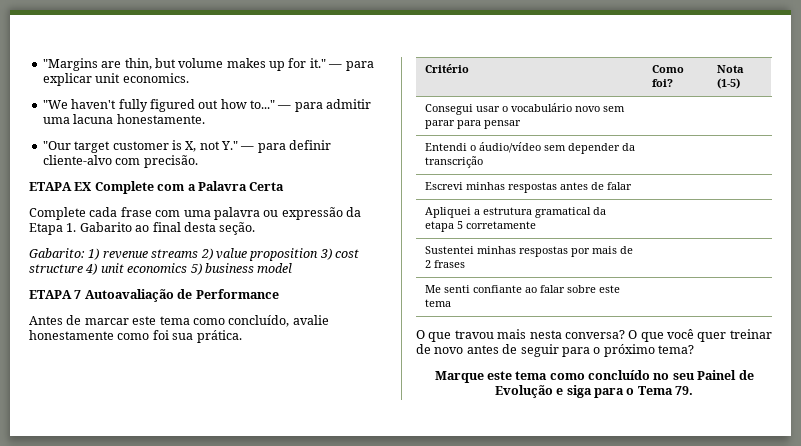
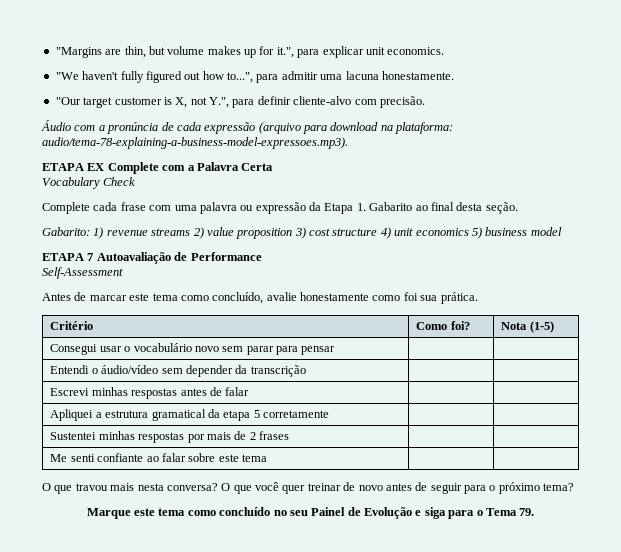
[309,58,343,68] it." — -> [276,47,294,58] it.",
[250,100,292,109] to..." — -> [227,72,253,83] to...",
[221,141,255,150] Y." — -> [209,97,229,108] Y.",
(198, 161) none -> [41,120,454,134] [42,137,348,149] // Áudio com a pronúncia de cada expressão (arquivo para download na plataforma: audio/tema-78-explaining-a-business-model-expressoes.mp3).
(285, 186) none -> [42,177,136,189] // Vocabulary Check
(279, 294) none -> [42,267,123,279] // Self-Assessment

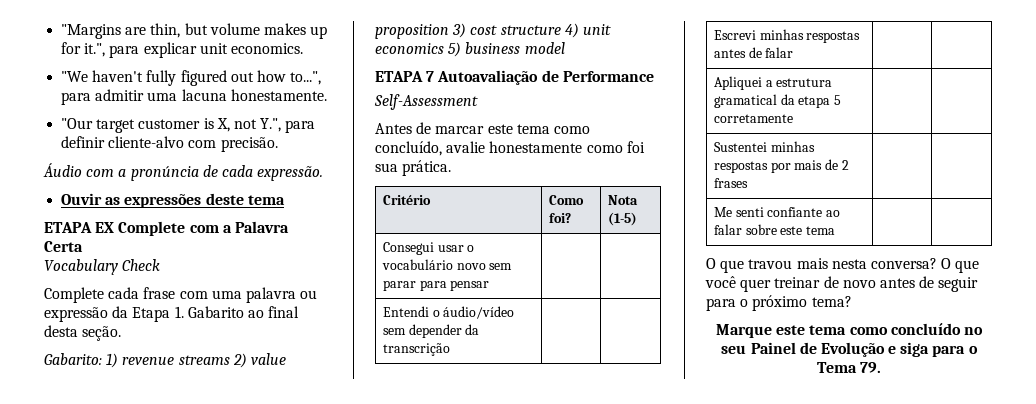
[204,122,454,134] [42,137,348,149] expressão (arquivo para download na plataforma: audio/tema-78-explaining-a-business-model-expressoes.mp3). -> [257,166,324,181] [61,193,285,208] expressão. // Ouvir as expressões deste tema

